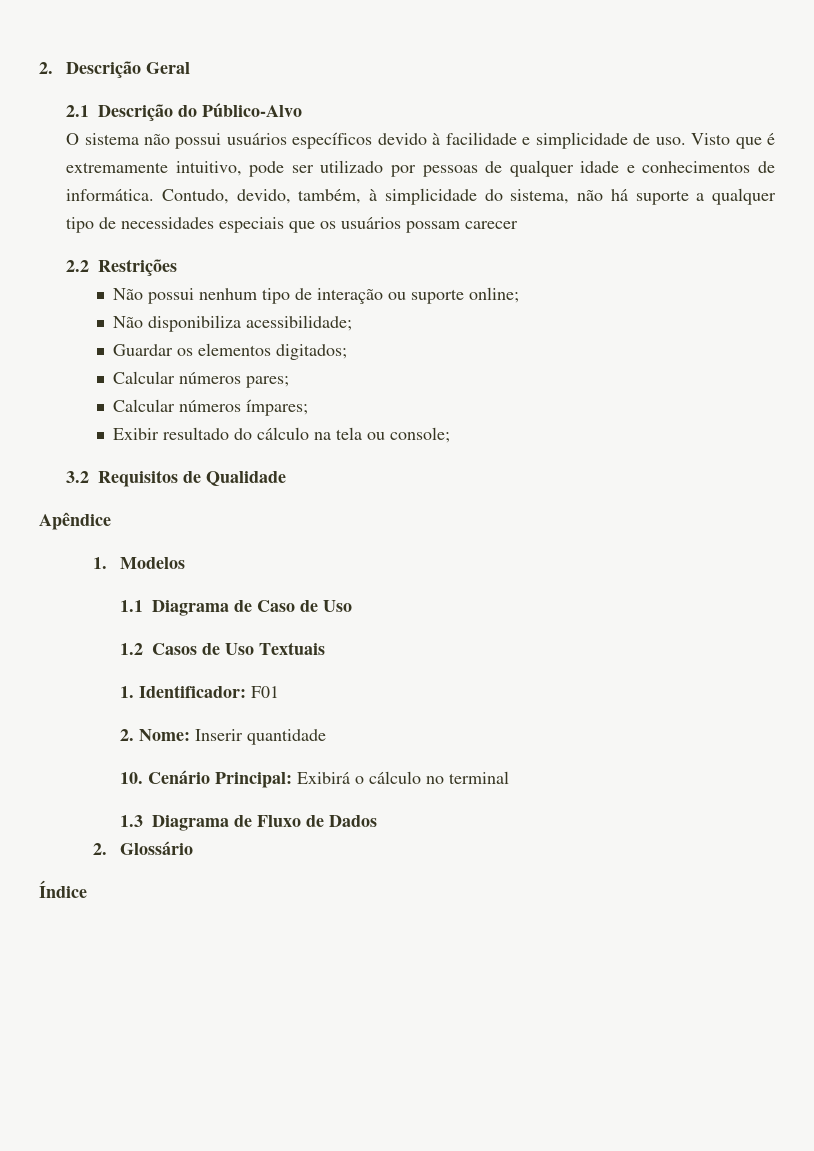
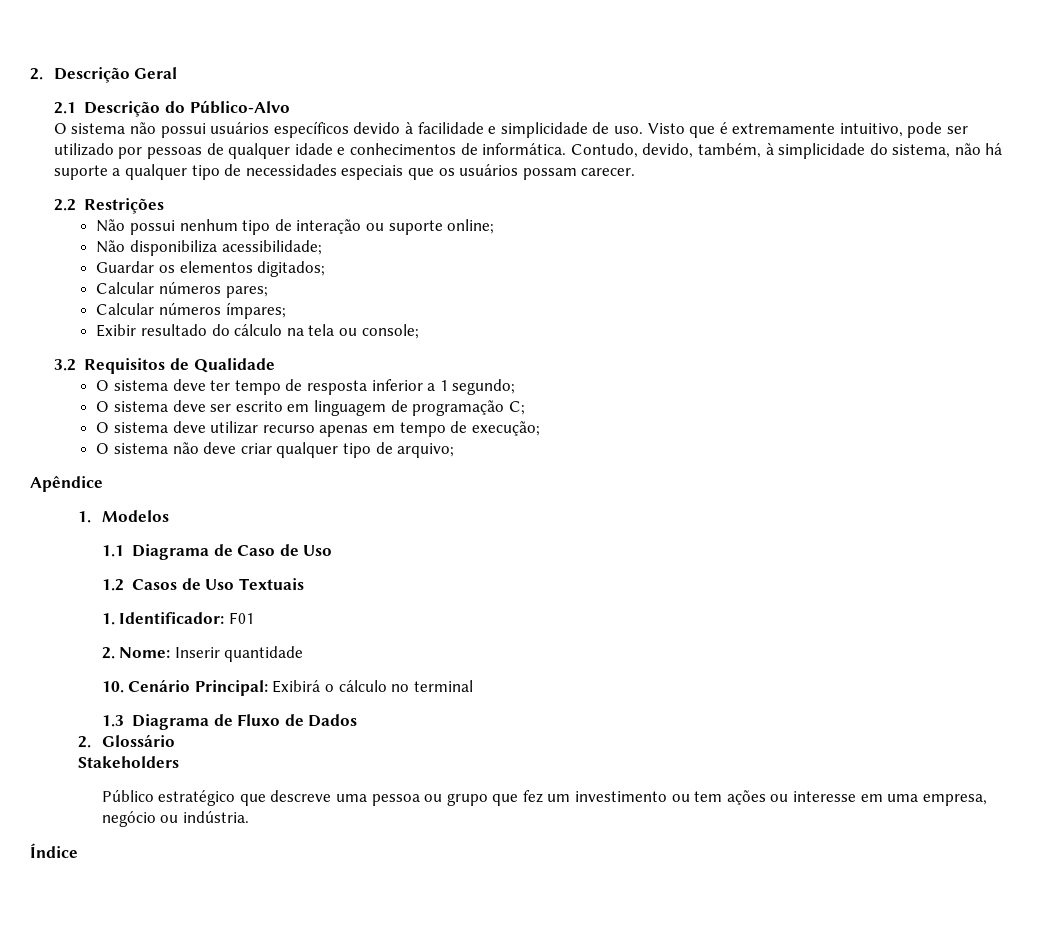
[465,221,519,229] carecer -> [581,168,636,176] carecer.
(287, 478) none -> [96,379,516,395] [96,400,525,416] [96,421,540,437] [96,442,455,458] // O sistema deve ter tempo de resposta inferior a 1 segundo; // O sistema deve ser escrito em linguagem de programação C; // O sistema deve utilizar recurso apenas em tempo de execução; // O sistema não deve criar qualquer tipo de arquivo;
(194, 848) none -> [77,756,179,768] [101,789,987,806] [101,810,249,827] // Stakeholders // Público estratégico que descreve uma pessoa ou grupo que fez um investimento ou tem ações ou interesse em uma empresa, negócio ou indústria.

